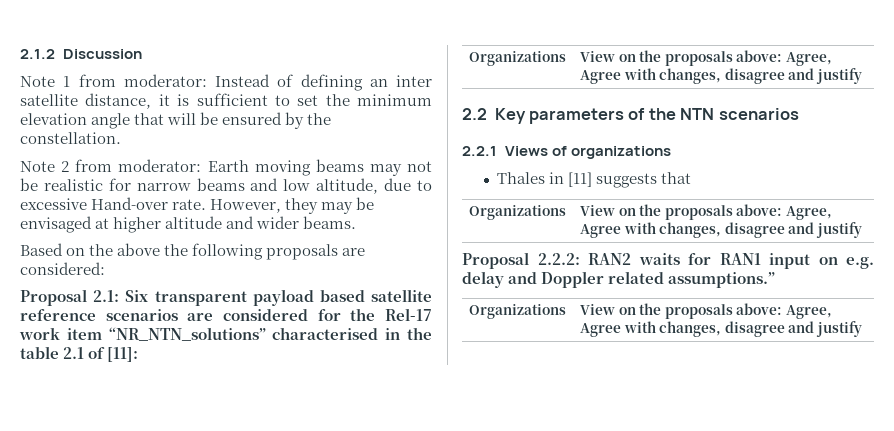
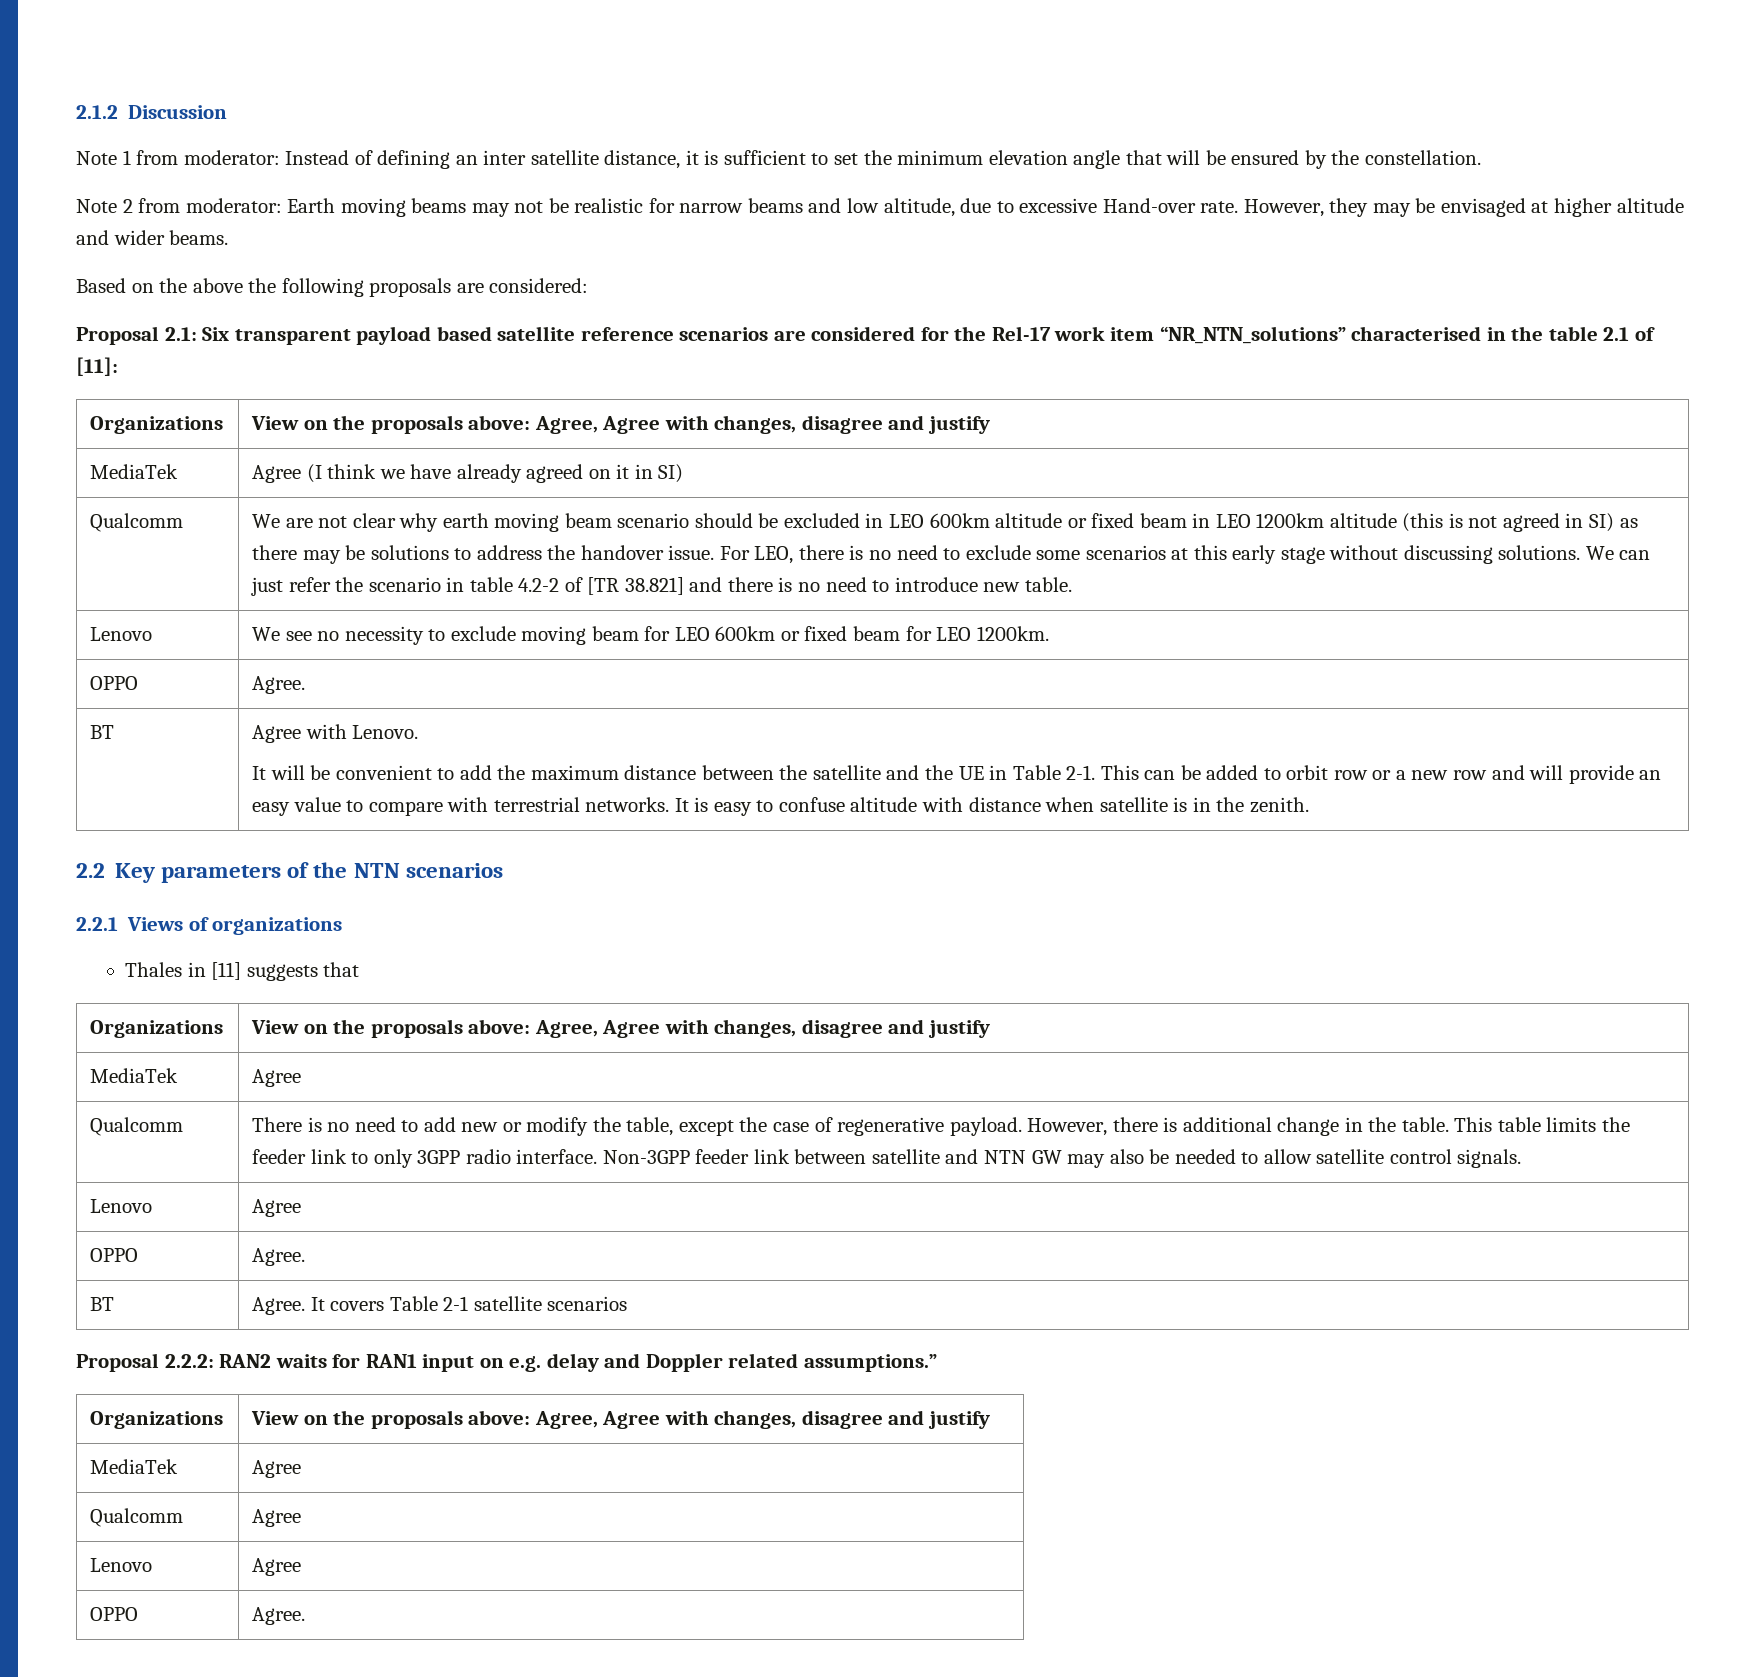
(863, 76) none -> [90,464,179,479] [252,464,684,483] [90,513,184,532] [252,513,1638,532] [252,545,1651,564] [251,577,1072,596] [90,627,153,641] [252,626,1049,645] [90,676,139,690] [252,676,306,694] [90,725,115,739] [252,724,419,743] [252,765,1662,784] [252,797,1309,816] // MediaTek | Agree (I think we have already agreed on it in SI) // Qualcomm | We are not clear why earth moving beam scenario should be excluded in LEO 600km altitude or fixed beam in LEO 1200km altitude (this is not agreed in SI) as there may be solutions to address the handover issue. For LEO, there is no need to exclude some scenarios at this early stage without discussing solutions. We can just refer the scenario in table 4.2-2 of [TR 38.821] and there is no need to introduce new table. // Lenovo | We see no necessity to exclude moving beam for LEO 600km or fixed beam for LEO 1200km. // OPPO | Agree. // BT | Agree with Lenovo. // It will be convenient to add the maximum distance between the satellite and the UE in Table 2-1. This can be added to orbit row or a new row and will provide an easy value to compare with terrestrial networks. It is easy to confuse altitude with distance when satellite is in the zenith.
(863, 230) none -> [90,1068,179,1083] [252,1069,302,1087] [90,1117,184,1136] [252,1117,1631,1136] [252,1149,1522,1168] [90,1199,153,1213] [252,1199,302,1217] [90,1248,139,1262] [252,1248,306,1266] [90,1297,115,1311] [252,1296,628,1315] // MediaTek | Agree // Qualcomm | There is no need to add new or modify the table, except the case of regenerative payload. However, there is additional change in the table. This table limits the feeder link to only 3GPP radio interface. Non-3GPP feeder link between satellite and NTN GW may also be needed to allow satellite control signals. // Lenovo | Agree // OPPO | Agree. // BT | Agree. It covers Table 2-1 satellite scenarios
(863, 329) none -> [90,1459,179,1474] [252,1460,302,1478] [90,1508,184,1527] [252,1509,302,1527] [90,1558,153,1572] [252,1558,302,1576] [90,1607,139,1621] [252,1607,306,1625] // MediaTek | Agree // Qualcomm | Agree // Lenovo | Agree // OPPO | Agree.

